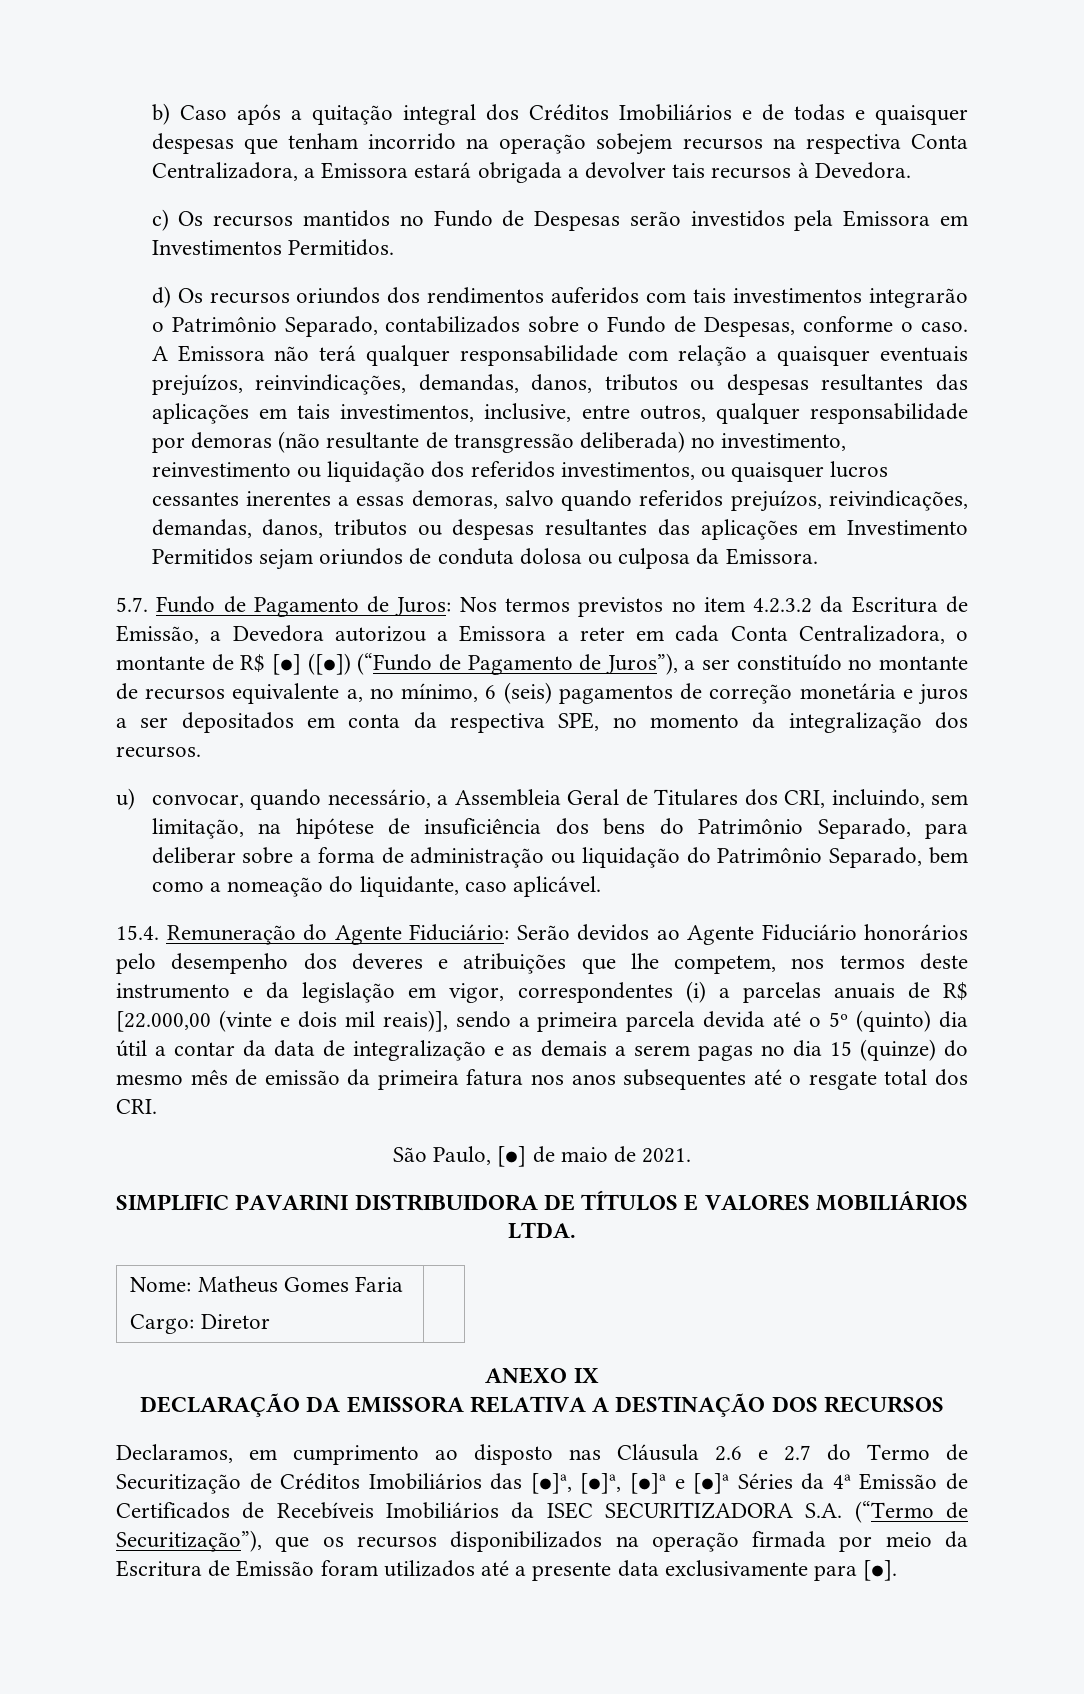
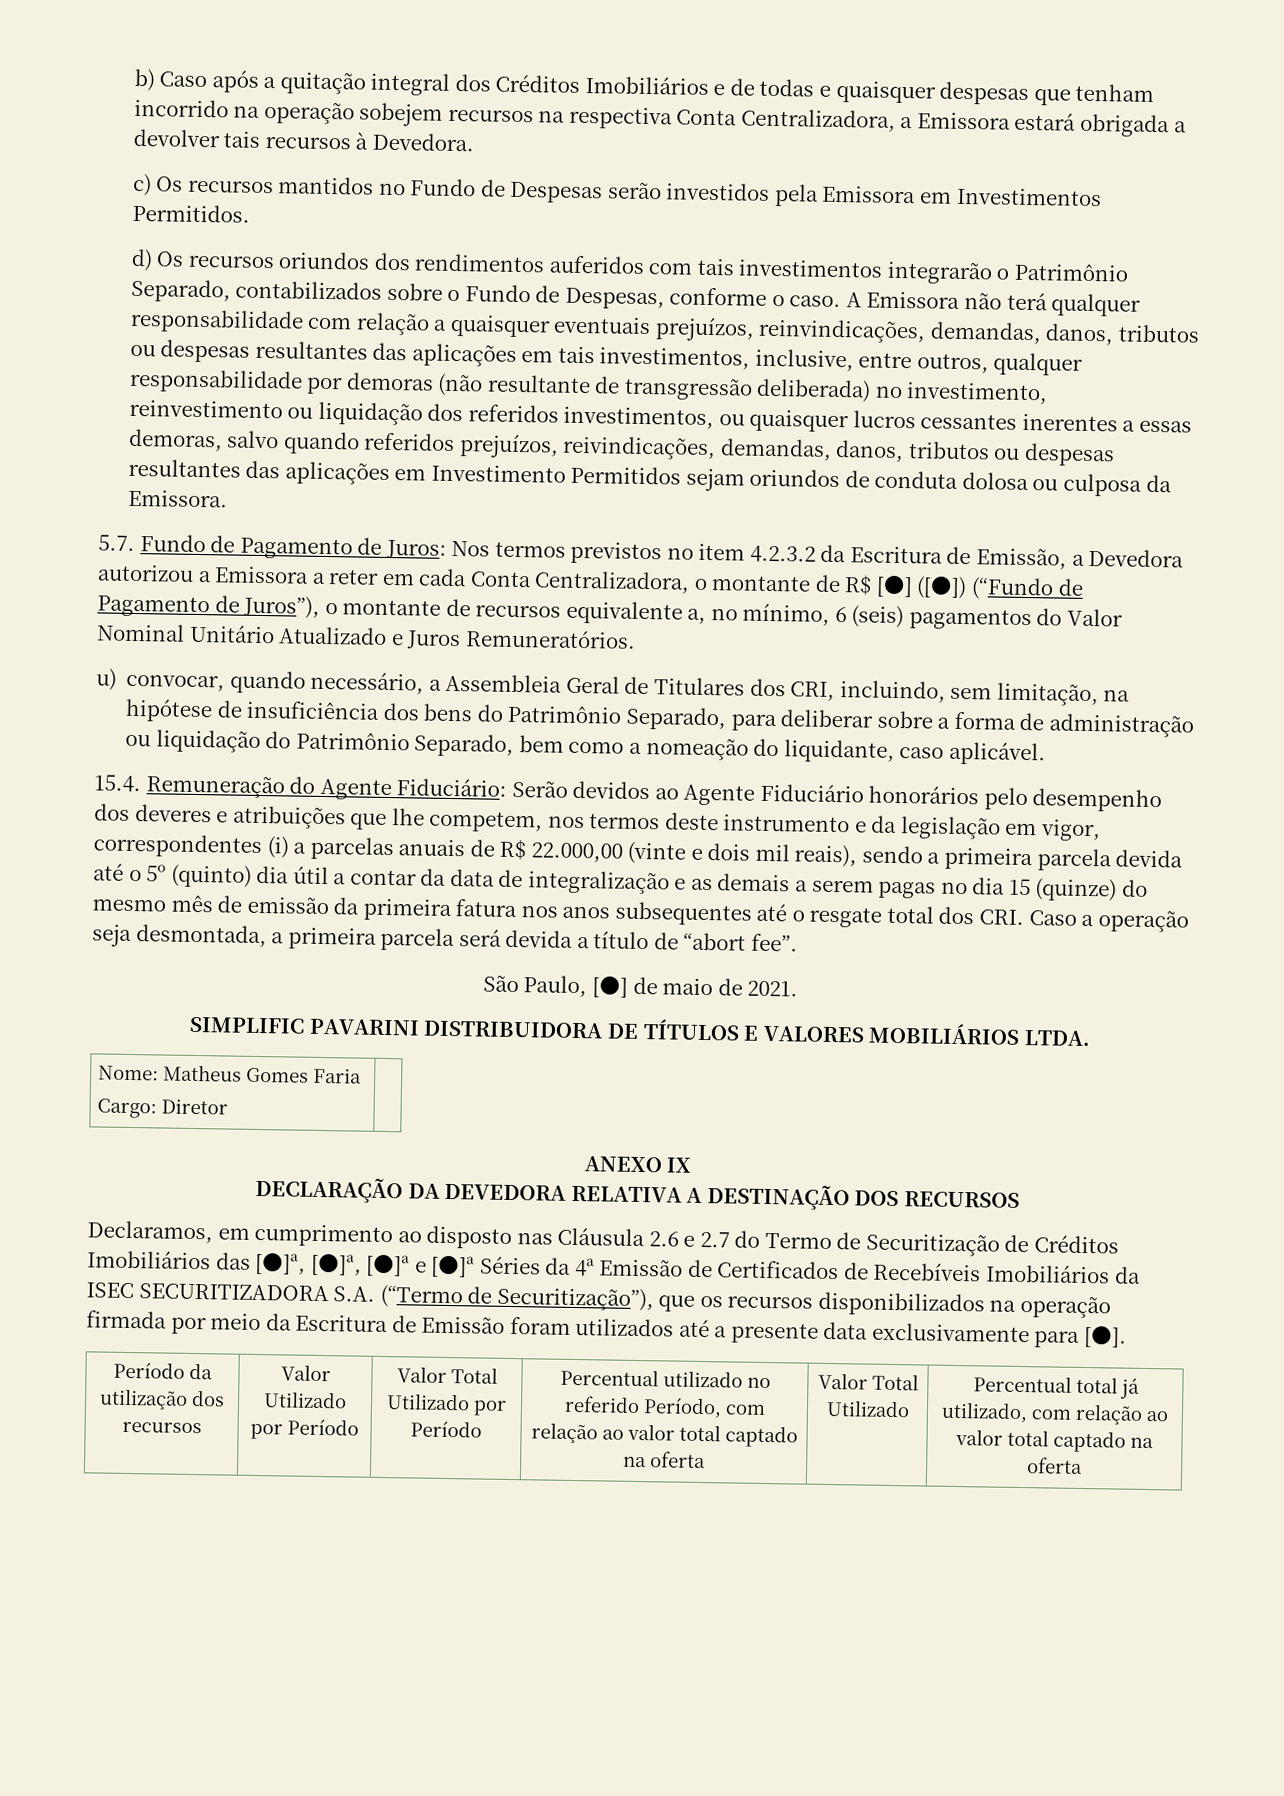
[684,654,873,671] a ser constituído no -> [324,602,338,615] o
[680,683,969,705] [116,712,969,733] [116,746,201,758] de correção monetária e juros a ser depositados em conta da respectiva SPE, no momento da integralização dos recursos. -> [1036,608,1124,627] [96,623,636,650] do Valor Nominal Unitário Atualizado e Juros Remuneratórios.
[116,1011,211,1032] [22.000,00 -> [530,842,623,863] 22.000,00
[382,1010,448,1032] reais)], -> [794,844,858,868] reais),
(157, 1106) none -> [1028,909,1189,933] [92,924,798,952] Caso a operação seja desmontada, a primeira parcela será devida a título de “abort fee”.
[346,1396,464,1413] EMISSORA -> [444,1183,568,1201] DEVEDORA
(898, 1570) none -> [113,1361,213,1380] [99,1388,225,1410] [121,1421,202,1434] [280,1364,331,1382] [263,1391,347,1409] [250,1418,359,1440] [396,1366,498,1384] [386,1393,507,1416] [410,1420,482,1438] [559,1368,771,1389] [563,1395,766,1419] [530,1422,798,1448] [623,1451,706,1469] [817,1372,919,1391] [825,1399,910,1418] [972,1375,1140,1399] [941,1401,1169,1425] [955,1428,1154,1453] [1027,1457,1083,1474] // Período da utilização dos recursos | Valor Utilizado por Período | Valor Total Utilizado por Período | Percentual utilizado no referido Período, com relação ao valor total captado na oferta | Valor Total Utilizado | Percentual total já utilizado, com relação ao valor total captado na oferta

